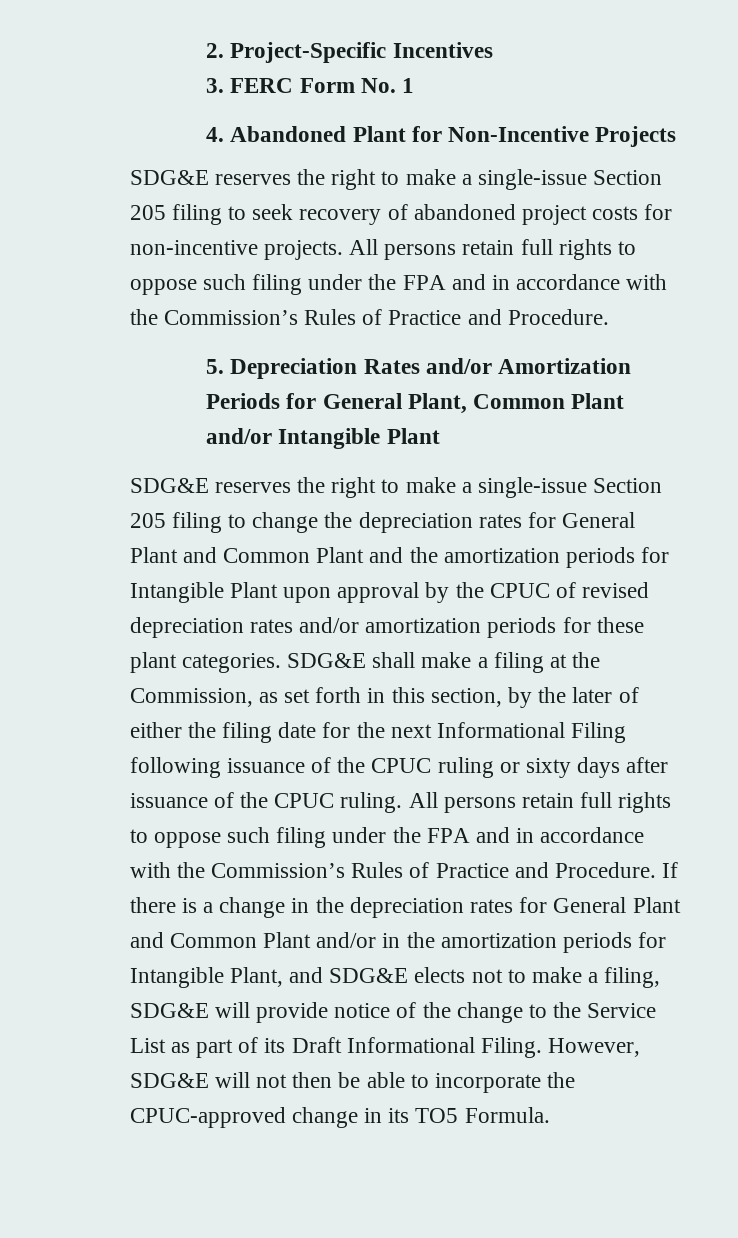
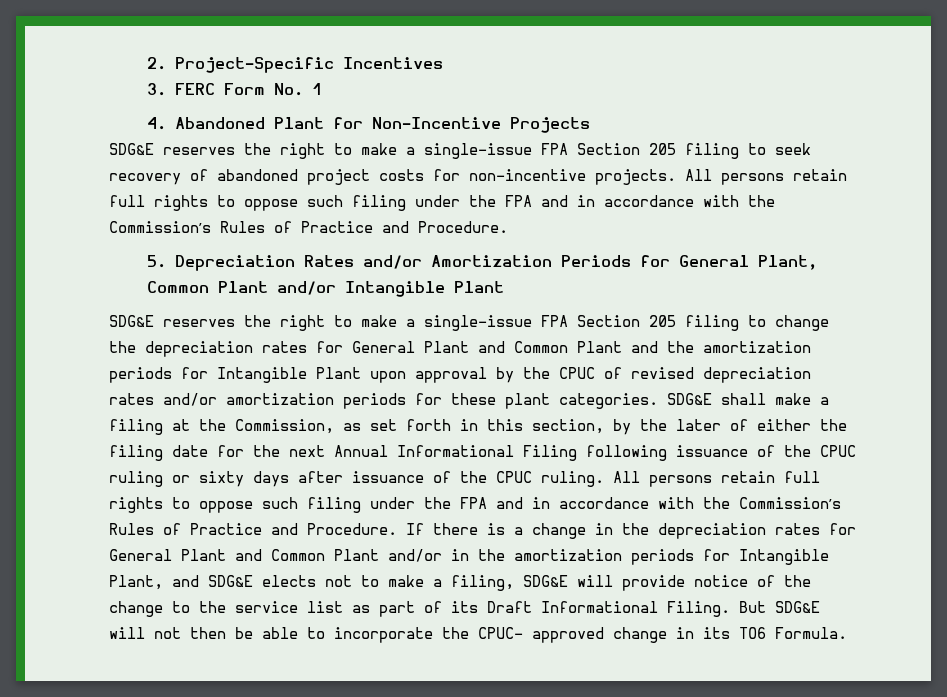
(588, 179) none -> [540,143,568,155] FPA
(588, 487) none -> [540,315,568,327] FPA
(432, 731) none -> [333,445,388,457] Annual
[587,1003,657,1018] [129,1038,166,1053] Service List -> [234,601,343,613] service list
[548,1038,641,1057] However, -> [738,601,766,613] But
[129,1107,286,1128] CPUC-approved -> [477,627,604,643] CPUC- approved
[415,1108,459,1123] TO5 -> [738,627,766,639] TO6

